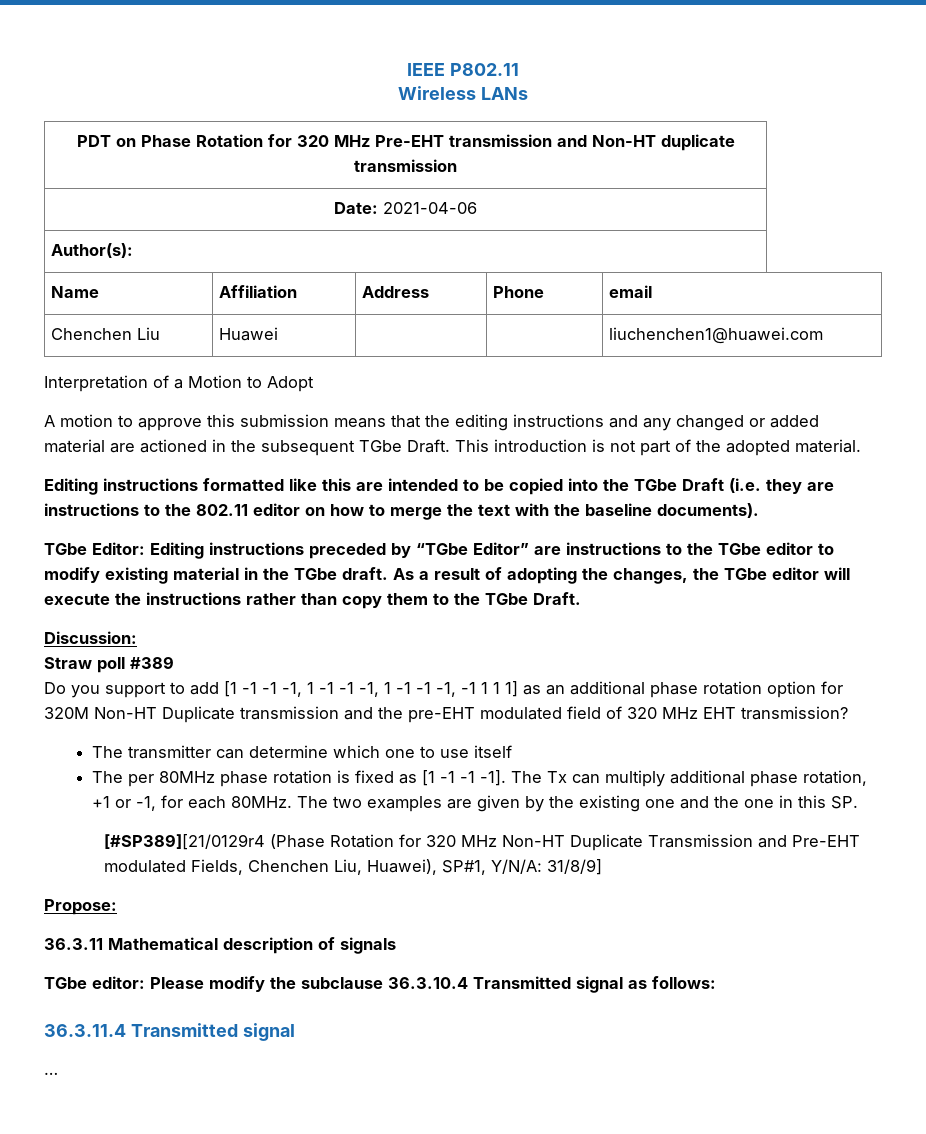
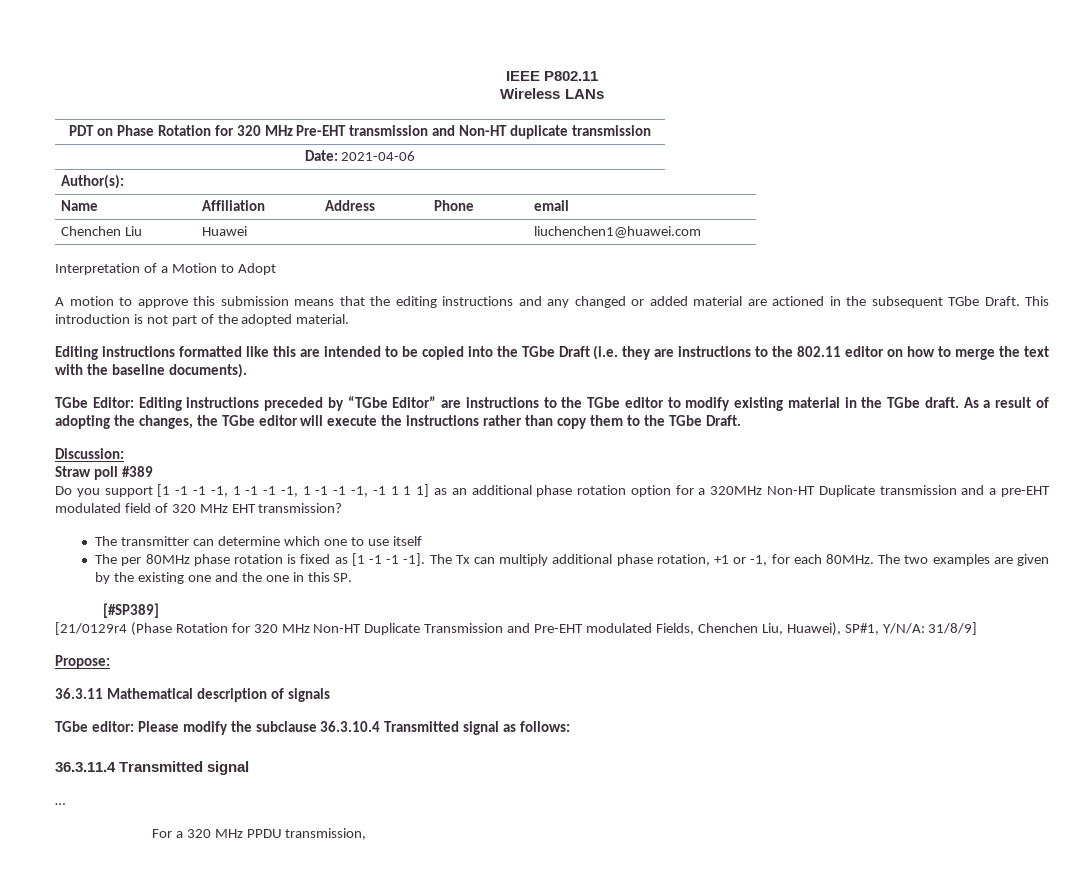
[170,682,219,695] to add -> (153, 491) none
[44,707,89,719] 320M -> [698,486,763,495] a 320MHz
[378,707,403,719] the -> [989,488,997,495] a
[103,834,265,850] [#SP389][21/0129r4 -> [103,603,160,618] [55,622,127,635] [#SP389] // [21/0129r4
(58, 1073) none -> [151,828,367,840] // For a 320 MHz PPDU transmission,

